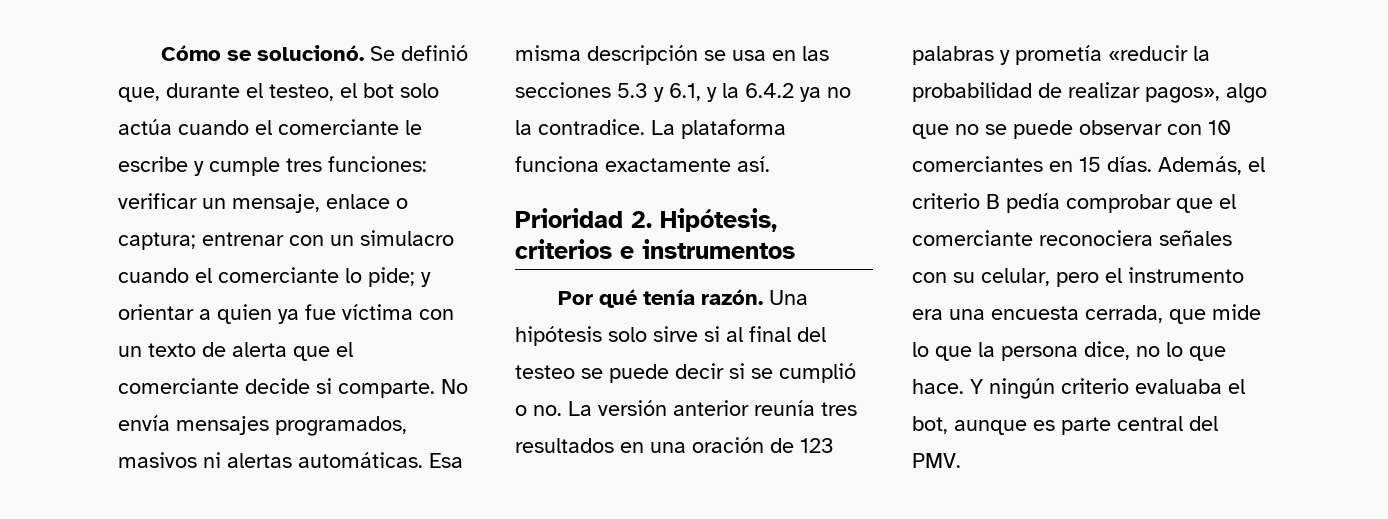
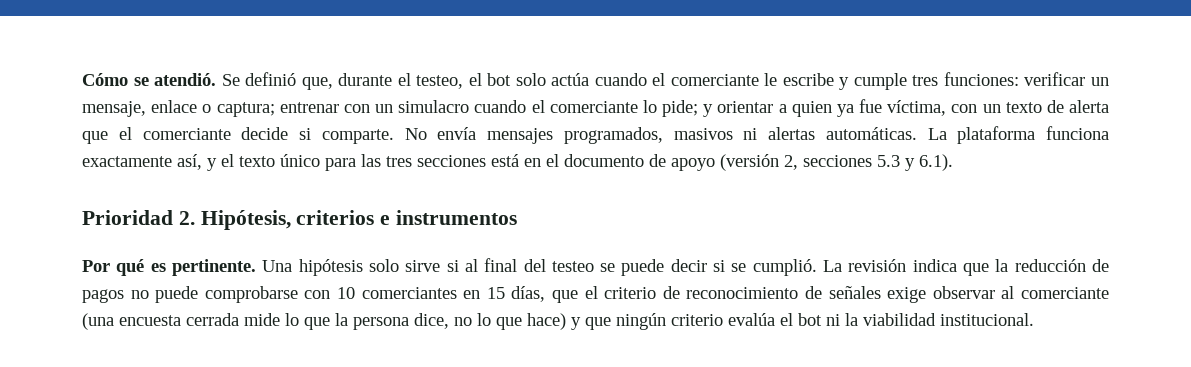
[256,45,364,61] solucionó. -> [154,73,217,86] atendió.
[342,304,413,320] víctima -> [887,100,947,116] víctima,
[429,453,463,468] [515,45,829,65] [515,82,851,102] [515,119,786,139] [515,156,770,172] Esa misma descripción se usa en las secciones 5.3 y 6.1, y la 6.4.2 ya no la contradice. La plataforma funciona exactamente así. -> [927,126,1109,144] [82,154,953,171] La plataforma funciona exactamente así, y el texto único para las tres secciones está en el documento de apoyo (versión 2, secciones 5.3 y 6.1).
[642,289,763,305] tenía razón. -> [150,259,256,276] es pertinente.
[779,363,856,383] [515,400,857,416] [515,437,834,453] [912,45,1210,65] [912,82,1267,103] [912,120,1162,139] cumplió o no. La versión anterior reunía tres resultados en una oración de 123 palabras y prometía «reducir la probabilidad de realizar pagos», algo que no se puede observar -> [752,259,1110,276] [82,286,298,303] cumplió. La revisión indica que la reducción de pagos no puede comprobarse
[1107,156,1265,175] [912,193,1236,213] [912,230,1232,246] [912,267,1244,287] [912,305,1206,324] días. Además, el criterio B pedía comprobar que el comerciante reconociera señales con su celular, pero el instrumento era una encuesta cerrada, que -> [511,286,1110,303] [82,313,239,330] días, que el criterio de reconocimiento de señales exige observar al comerciante (una encuesta cerrada
[912,378,1245,399] [912,416,1218,435] [912,453,961,468] hace. Y ningún criterio evaluaba el bot, aunque es parte central del PMV. -> [527,313,1034,330] hace) y que ningún criterio evalúa el bot ni la viabilidad institucional.

